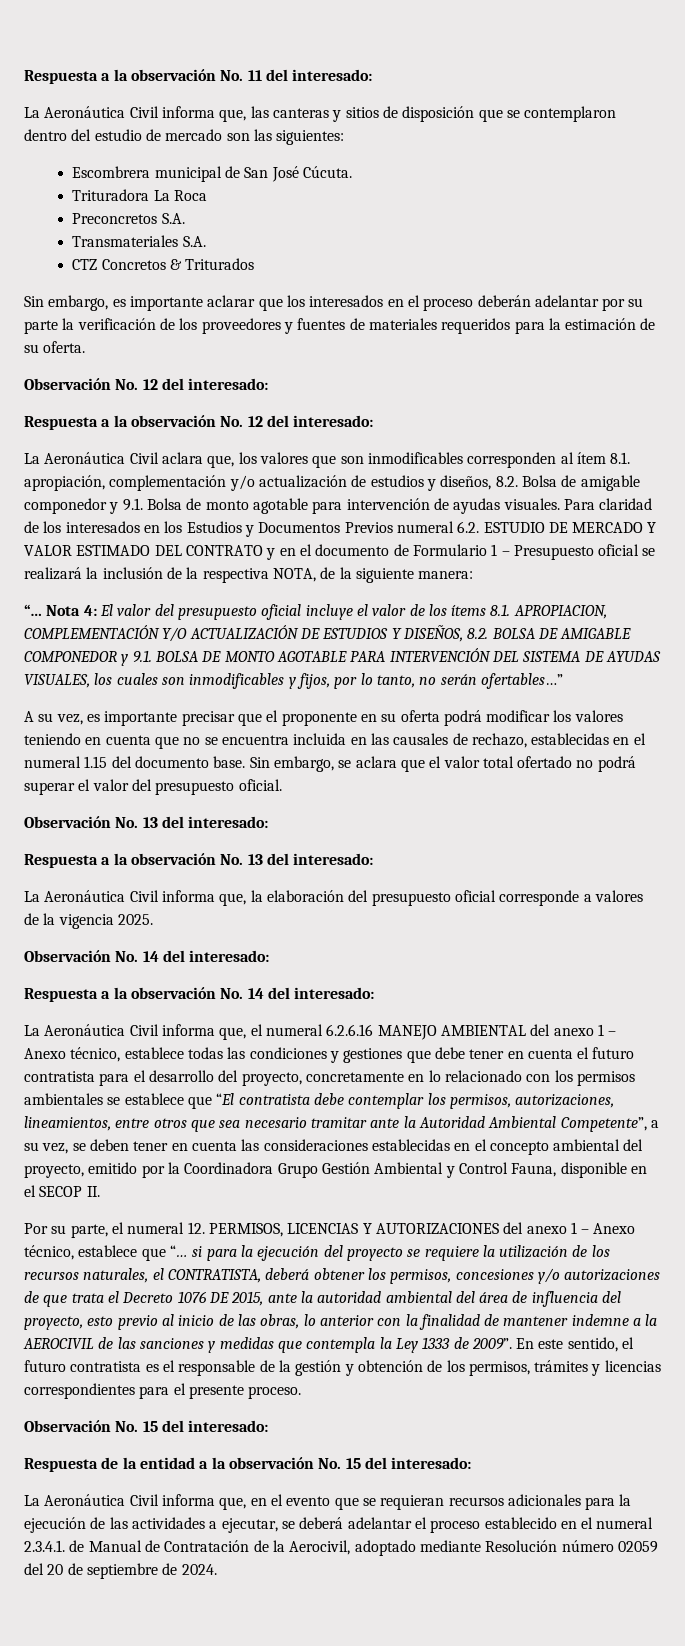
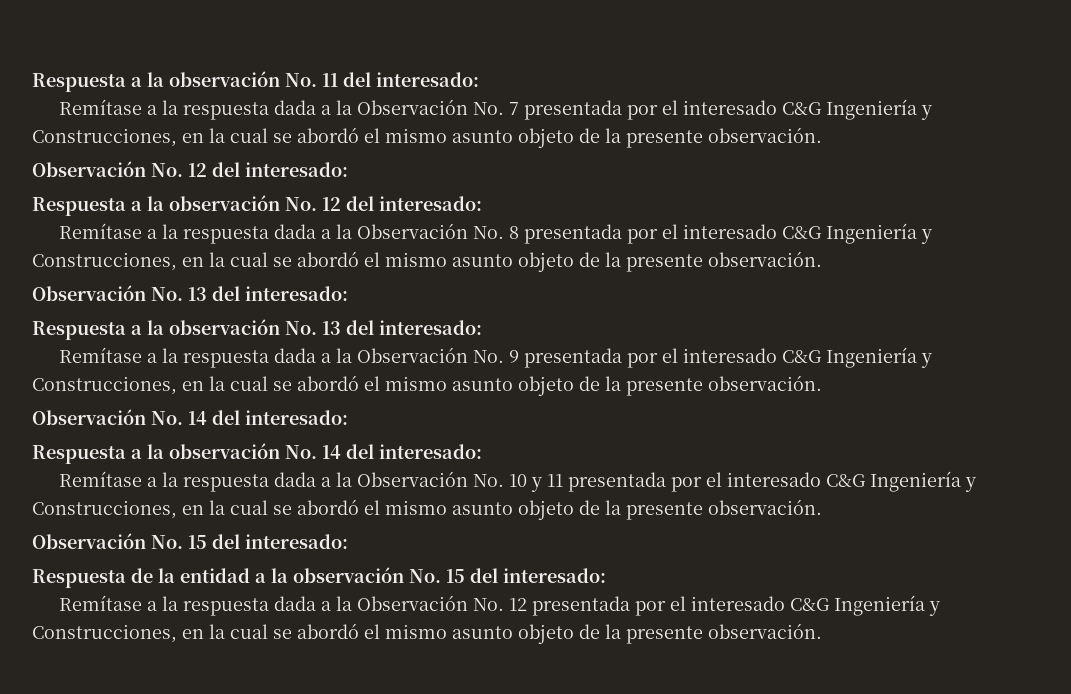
[24,106,617,122] [24,129,345,145] [72,166,352,182] [72,189,207,201] [72,213,185,224] [72,235,206,247] [72,258,255,270] [24,295,644,311] [24,318,656,334] [24,341,86,353] La Aeronáutica Civil informa que, las canteras y sitios de disposición que se contemplaron dentro del estudio de mercado son las siguientes: // Escombrera municipal de San José Cúcuta. // Trituradora La Roca // Preconcretos S.A. // Transmateriales S.A. // CTZ Concretos & Triturados // Sin embargo, es importante aclarar que los interesados en el proceso deberán adelantar por su parte la verificación de los proveedores y fuentes de materiales requeridos para la estimación de su oferta. -> [59,99,933,120] [32,127,822,148] Remítase a la respuesta dada a la Observación No. 7 presentada por el interesado C&G Ingeniería y Construcciones, en la cual se abordó el mismo asunto objeto de la presente observación.
[24,452,631,468] [24,475,640,491] [24,498,653,514] [24,521,657,537] [24,544,656,560] [24,567,474,583] [24,604,607,620] [24,625,632,642] [24,648,661,666] [24,673,563,689] [24,710,623,726] [24,733,646,749] [24,756,636,772] [24,779,282,795] La Aeronáutica Civil aclara que, los valores que son inmodificables corresponden al ítem 8.1. apropiación, complementación y/o actualización de estudios y diseños, 8.2. Bolsa de amigable componedor y 9.1. Bolsa de monto agotable para intervención de ayudas visuales. Para claridad de los interesados en los Estudios y Documentos Previos numeral 6.2. ESTUDIO DE MERCADO Y VALOR ESTIMADO DEL CONTRATO y en el documento de Formulario 1 – Presupuesto oficial se realizará la inclusión de la respectiva NOTA, de la siguiente manera: // “… Nota 4: El valor del presupuesto oficial incluye el valor de los ítems 8.1. APROPIACION, COMPLEMENTACIÓN Y/O ACTUALIZACIÓN DE ESTUDIOS Y DISEÑOS, 8.2. BOLSA DE AMIGABLE COMPONEDOR y 9.1. BOLSA DE MONTO AGOTABLE PARA INTERVENCIÓN DEL SISTEMA DE AYUDAS VISUALES, los cuales son inmodificables y fijos, por lo tanto, no serán ofertables…” // A su vez, es importante precisar que el proponente en su oferta podrá modificar los valores teniendo en cuenta que no se encuentra incluida en las causales de rechazo, establecidas en el numeral 1.15 del documento base. Sin embargo, se aclara que el valor total ofertado no podrá superar el valor del presupuesto oficial. -> [59,223,933,244] [32,251,822,272] Remítase a la respuesta dada a la Observación No. 8 presentada por el interesado C&G Ingeniería y Construcciones, en la cual se abordó el mismo asunto objeto de la presente observación.
[24,890,643,906] [24,913,153,929] La Aeronáutica Civil informa que, la elaboración del presupuesto oficial corresponde a valores de la vigencia 2025. -> [59,347,933,368] [32,375,822,396] Remítase a la respuesta dada a la Observación No. 9 presentada por el interesado C&G Ingeniería y Construcciones, en la cual se abordó el mismo asunto objeto de la presente observación.
[24,1024,617,1040] [24,1047,635,1063] [24,1070,635,1086] [24,1093,615,1109] [24,1116,659,1132] [24,1139,644,1155] [24,1162,647,1178] [24,1185,100,1197] [24,1222,636,1238] [24,1245,610,1261] [24,1268,661,1284] [24,1291,622,1307] [24,1314,658,1330] [23,1337,635,1353] [24,1360,661,1376] [24,1383,302,1399] La Aeronáutica Civil informa que, el numeral 6.2.6.16 MANEJO AMBIENTAL del anexo 1 – Anexo técnico, establece todas las condiciones y gestiones que debe tener en cuenta el futuro contratista para el desarrollo del proyecto, concretamente en lo relacionado con los permisos ambientales se establece que “El contratista debe contemplar los permisos, autorizaciones, lineamientos, entre otros que sea necesario tramitar ante la Autoridad Ambiental Competente”, a su vez, se deben tener en cuenta las consideraciones establecidas en el concepto ambiental del proyecto, emitido por la Coordinadora Grupo Gestión Ambiental y Control Fauna, disponible en el SECOP II. // Por su parte, el numeral 12. PERMISOS, LICENCIAS Y AUTORIZACIONES del anexo 1 – Anexo técnico, establece que “… si para la ejecución del proyecto se requiere la utilización de los recursos naturales, el CONTRATISTA, deberá obtener los permisos, concesiones y/o autorizaciones de que trata el Decreto 1076 DE 2015, ante la autoridad ambiental del área de influencia del proyecto, esto previo al inicio de las obras, lo anterior con la finalidad de mantener indemne a la AEROCIVIL de las sanciones y medidas que contempla la Ley 1333 de 2009”. En este sentido, el futuro contratista es el responsable de la gestión y obtención de los permisos, trámites y licencias correspondientes para el presente proceso. -> [59,471,977,492] [32,499,822,520] Remítase a la respuesta dada a la Observación No. 10 y 11 presentada por el interesado C&G Ingeniería y Construcciones, en la cual se abordó el mismo asunto objeto de la presente observación.
[24,1494,632,1510] [24,1517,654,1533] [24,1540,658,1556] [24,1563,217,1579] La Aeronáutica Civil informa que, en el evento que se requieran recursos adicionales para la ejecución de las actividades a ejecutar, se deberá adelantar el proceso establecido en el numeral 2.3.4.1. de Manual de Contratación de la Aerocivil, adoptado mediante Resolución número 02059 del 20 de septiembre de 2024. -> [59,595,941,616] [32,623,822,644] Remítase a la respuesta dada a la Observación No. 12 presentada por el interesado C&G Ingeniería y Construcciones, en la cual se abordó el mismo asunto objeto de la presente observación.

